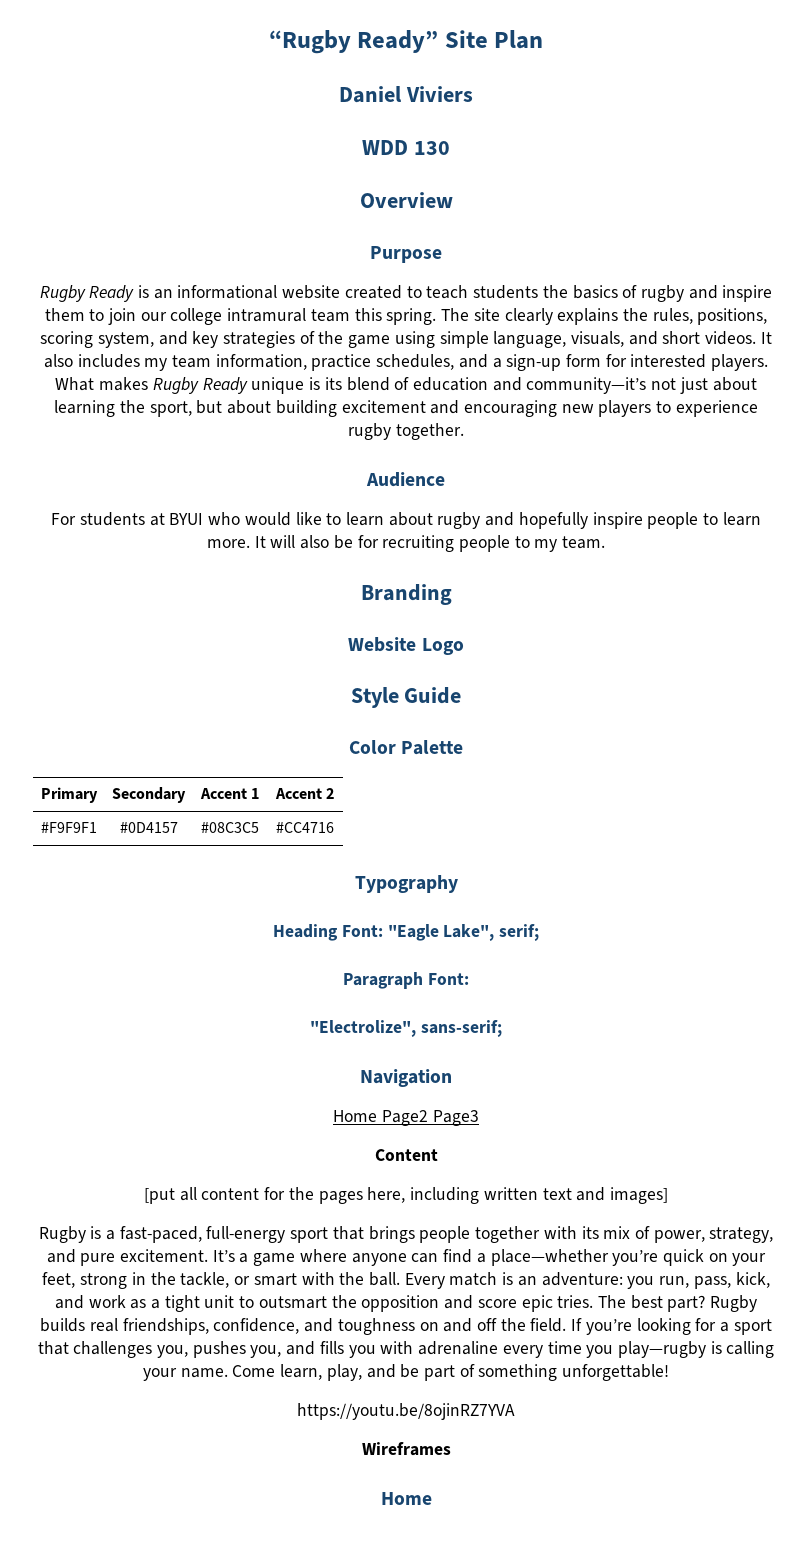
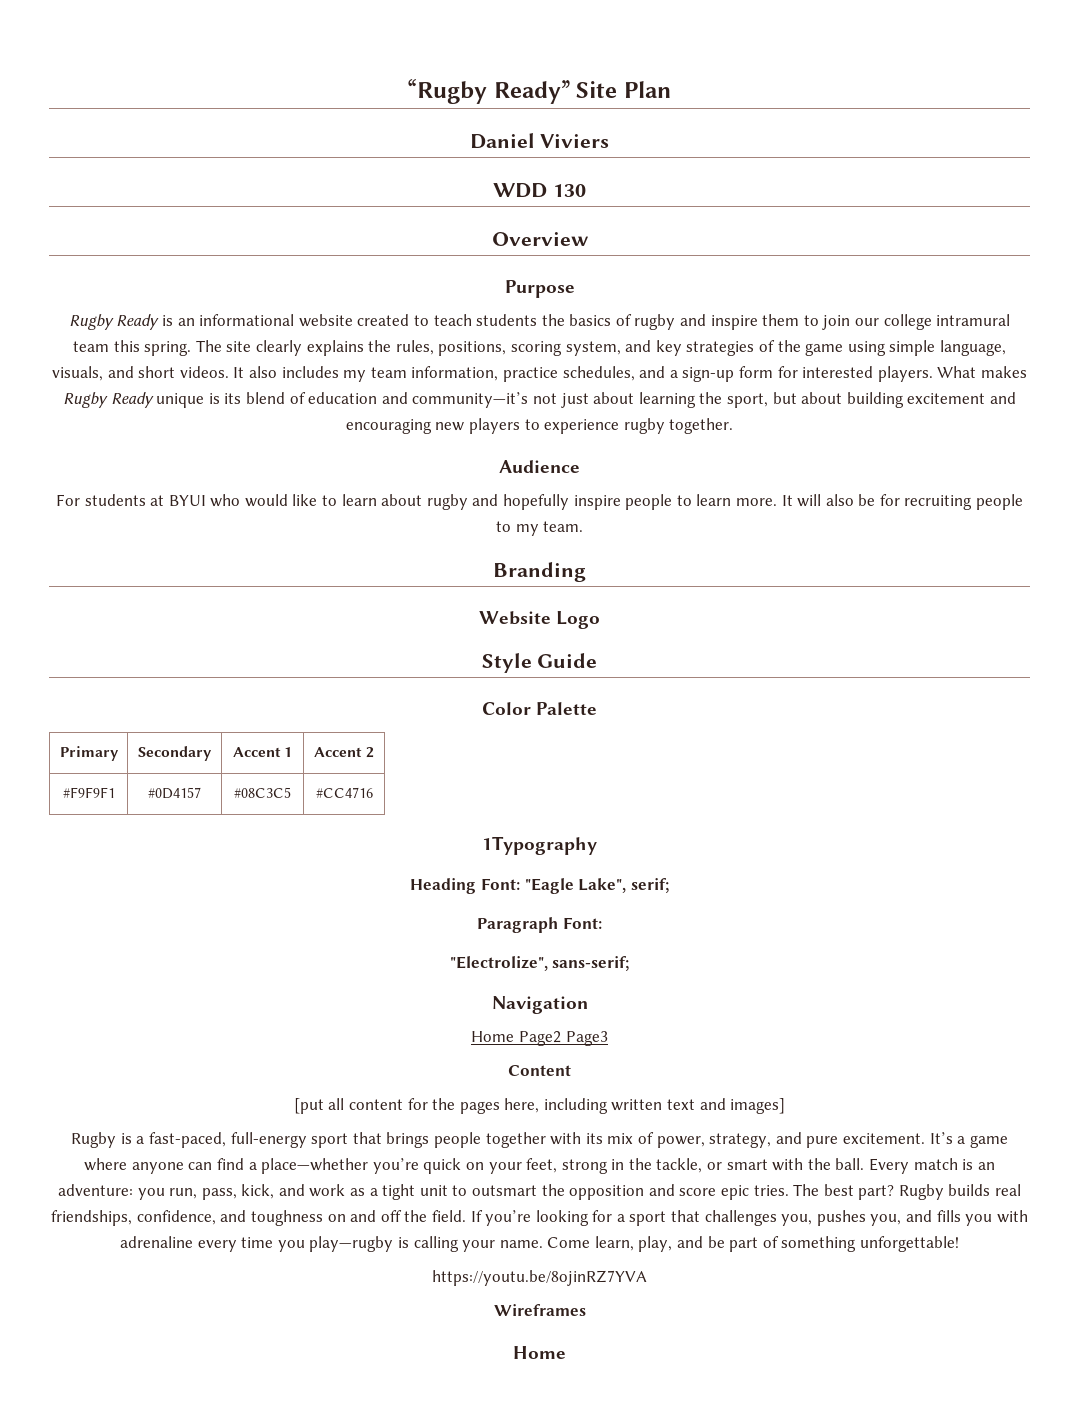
[354,875,458,893] Typography -> [482,836,597,855] 1Typography

